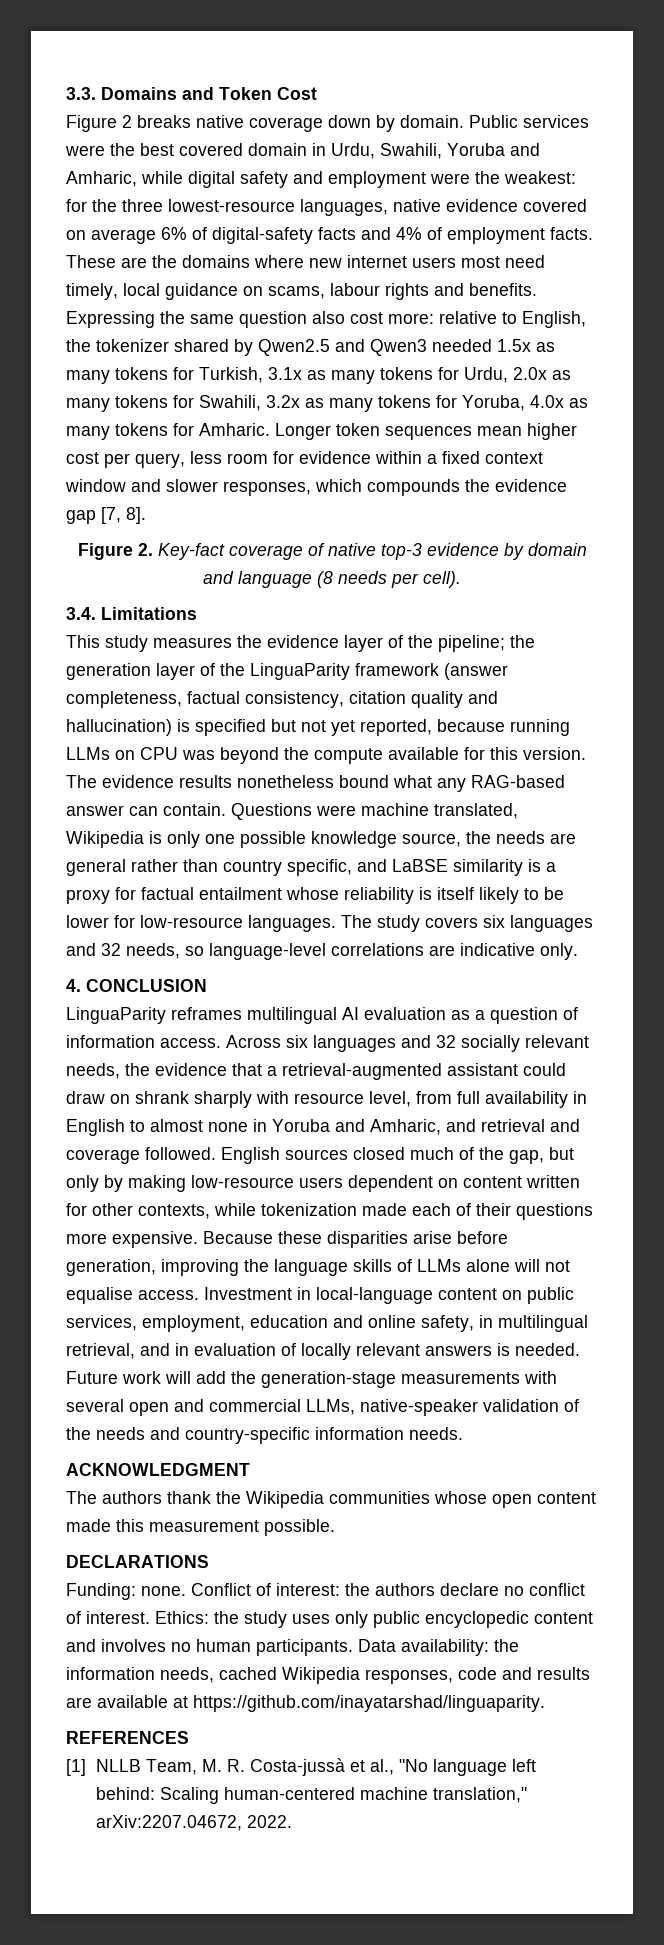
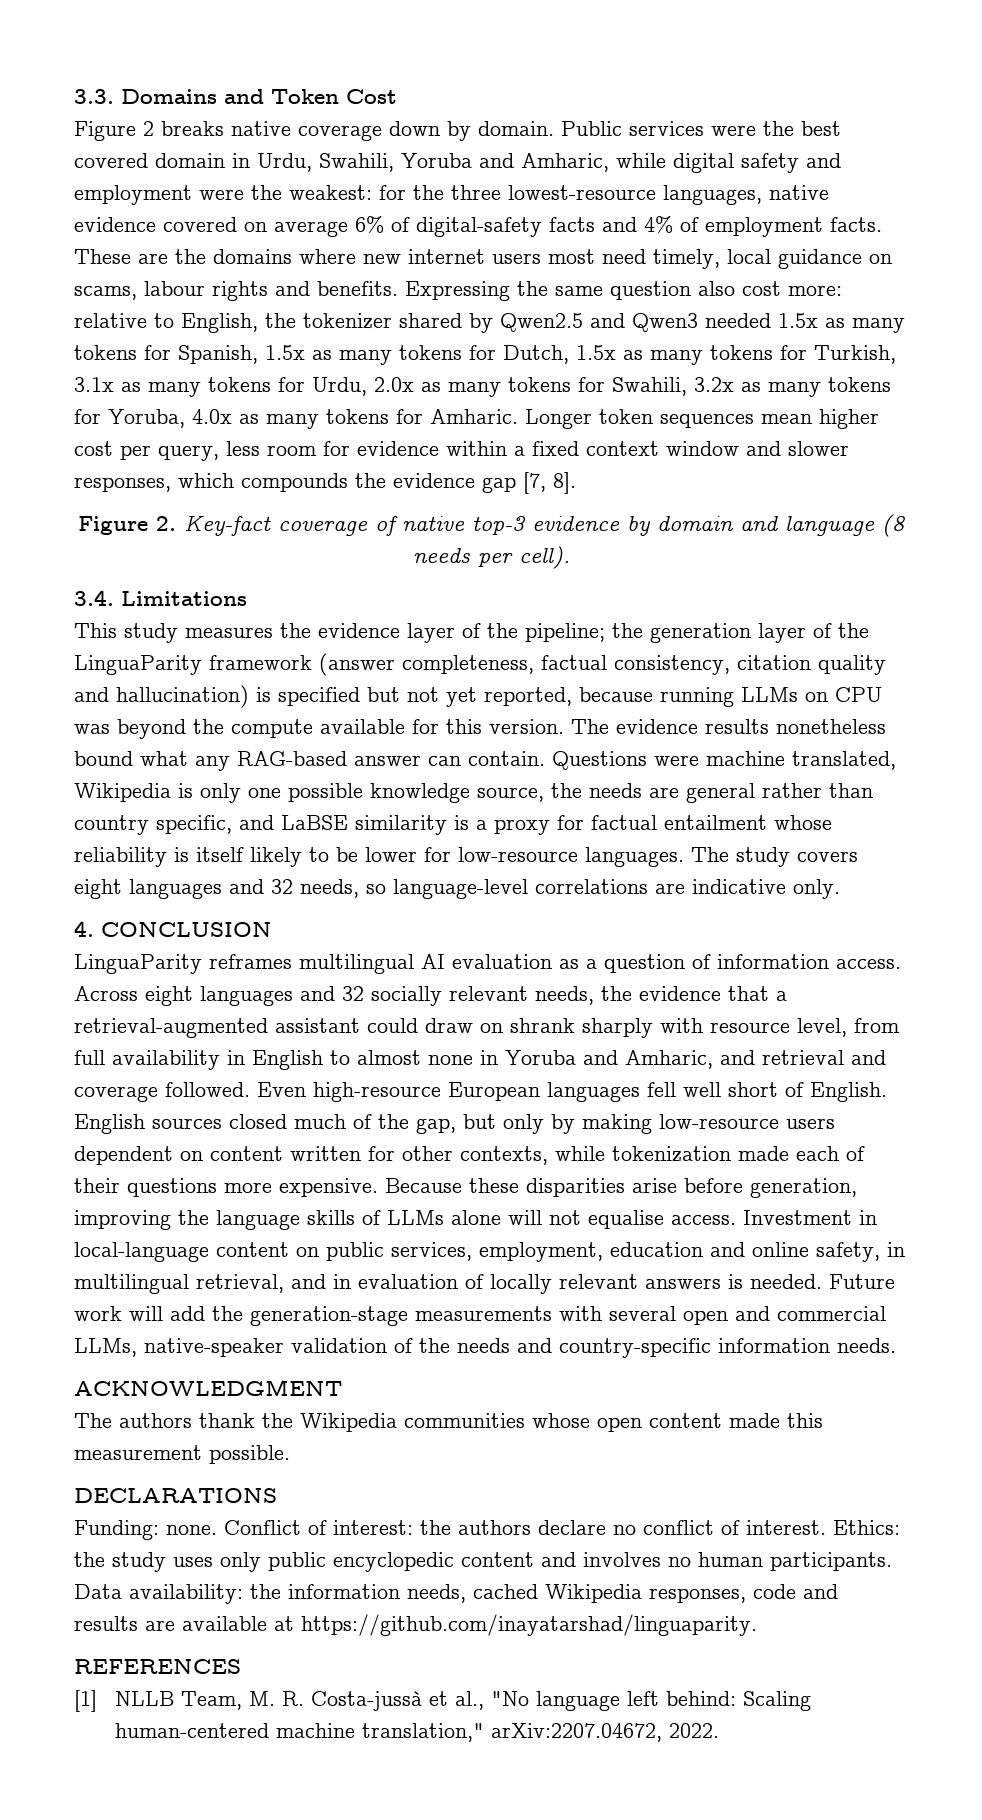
(194, 373) none -> [178,345,807,365] Spanish, 1.5x as many tokens for Dutch, 1.5x as many tokens for
[483,915,505,928] six -> [74,879,122,899] eight
[286,1035,308,1048] six -> [145,986,193,1006] eight
(216, 1153) none -> [257,1082,887,1102] Even high-resource European languages fell well short of English.

